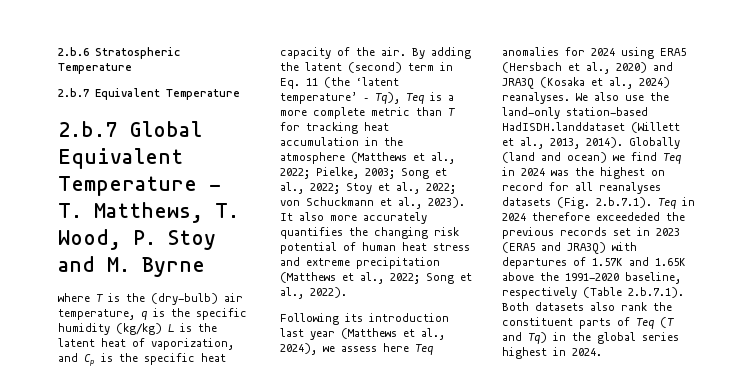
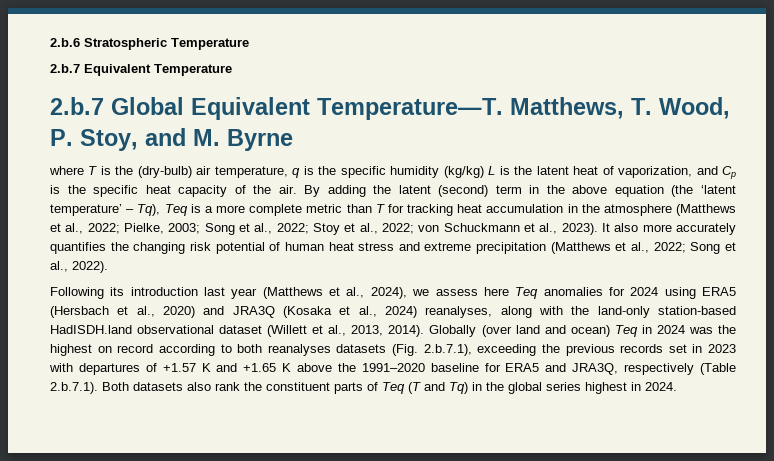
[58,176,221,196] [58,203,82,218] Temperature - T. -> [317,98,503,120] Temperature—T.
[168,230,216,250] Stoy -> [80,129,138,151] Stoy,
[280,78,318,89] Eq. 11 -> [546,185,664,197] the above equation
[502,92,669,104] [502,107,648,119] [502,122,625,131] reanalyses. We also use the land-only station-based HadISDH.landdataset -> [425,306,736,318] [50,325,263,334] reanalyses, along with the land-only station-based HadISDH.land observational dataset
[502,152,657,163] (land and ocean) we find -> [481,325,610,337] (over land and ocean)
[549,182,661,194] [502,197,695,209] [502,212,660,221] for all reanalyses datasets (Fig. 2.b.7.1). Teq in 2024 therefore exceededed -> [158,344,537,356] according to both reanalyses datasets (Fig. 2.b.7.1), exceeding
[502,242,637,254] [502,257,686,269] [502,272,681,284] (ERA5 and JRA3Q) with departures of 1.57K and 1.65K above the 1991-2020 baseline, -> [49,363,619,375] with departures of +1.57 K and +1.65 K above the 1991–2020 baseline for ERA5 and JRA3Q,

